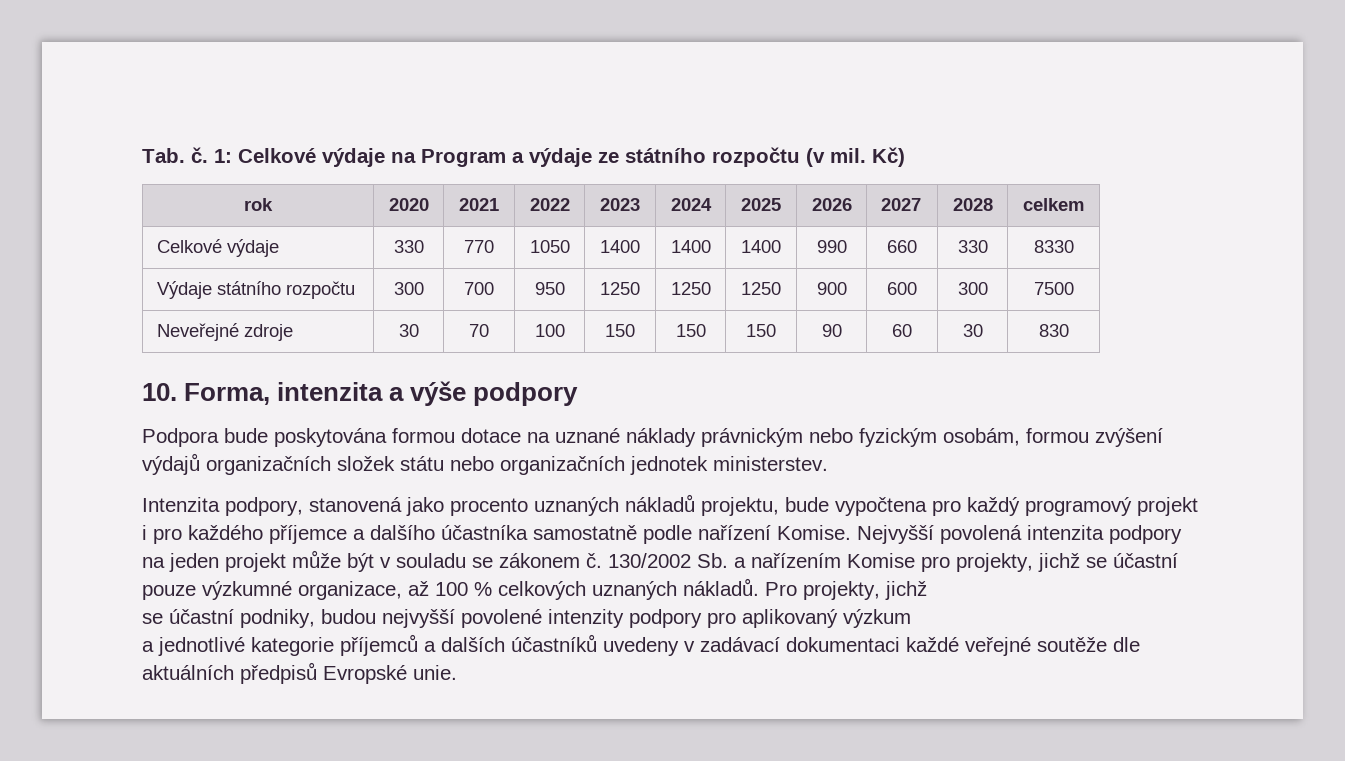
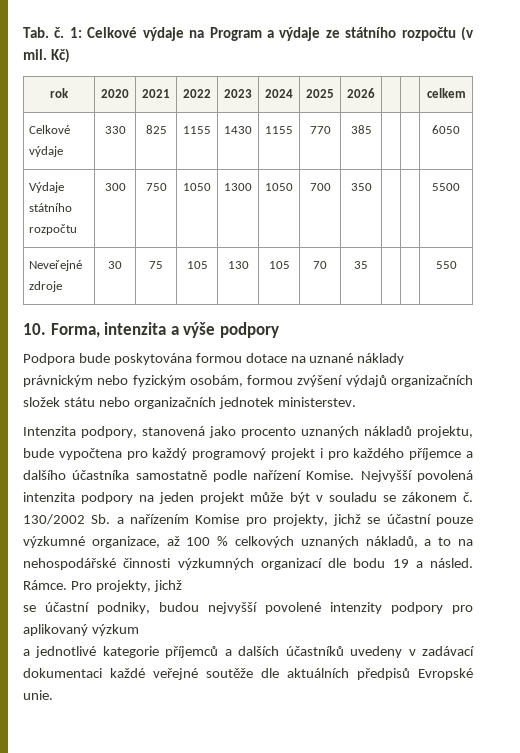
[880,198,921,211] [952,198,993,211] 2027 | 2028 -> (375, 93) |
[464,240,494,253] [529,240,570,253] [600,240,640,253] [670,240,711,253] [741,240,781,253] [816,240,847,253] [887,240,917,253] [957,240,988,253] [1033,240,1074,253] [156,281,355,299] [393,282,424,295] [464,282,494,295] [534,282,565,295] [600,282,640,295] [670,282,711,295] [741,282,781,295] [816,282,847,295] [887,282,917,295] [957,282,988,295] [1033,282,1074,295] [156,323,293,341] [398,324,419,337] [469,324,489,337] [534,324,565,337] [605,324,635,337] [675,324,706,337] [746,324,776,337] [821,324,842,337] [892,324,912,337] [962,324,983,337] [1038,324,1069,337] 770 | 1050 | 1400 | 1400 | 1400 | 990 | 660 | 330 | 8330 // Výdaje státního rozpočtu | 300 | 700 | 950 | 1250 | 1250 | 1250 | 900 | 600 | 300 | 7500 // Neveřejné zdroje | 30 | 70 | 100 | 150 | 150 | 150 | 90 | 60 | 30 | 830 -> [145,125,167,134] [183,126,211,134] [224,126,252,134] [265,126,293,134] [309,126,331,134] [350,125,372,134] [432,125,460,134] [29,182,65,193] [29,203,73,212] [29,224,78,235] [104,183,126,191] [145,183,167,191] [183,183,211,191] [224,183,252,191] [265,183,293,191] [309,183,331,191] [350,183,372,191] [432,183,460,191] [29,260,83,271] [29,281,63,292] [108,261,122,269] [149,261,163,269] [186,261,208,269] [227,261,249,269] [268,261,290,269] [313,261,327,269] [354,261,368,269] [435,261,457,269] 825 | 1155 | 1430 | 1155 | 770 | 385 | | | 6050 // Výdaje státního rozpočtu | 300 | 750 | 1050 | 1300 | 1050 | 700 | 350 | | | 5500 // Neveřejné zdroje | 30 | 75 | 105 | 130 | 105 | 70 | 35 | | | 550
[683,578,759,596] nákladů. -> [365,536,474,548] [23,558,473,570] [23,580,67,590] nákladů, a to na nehospodářské činnosti výzkumných organizací dle bodu 19 a násled. Rámce.

